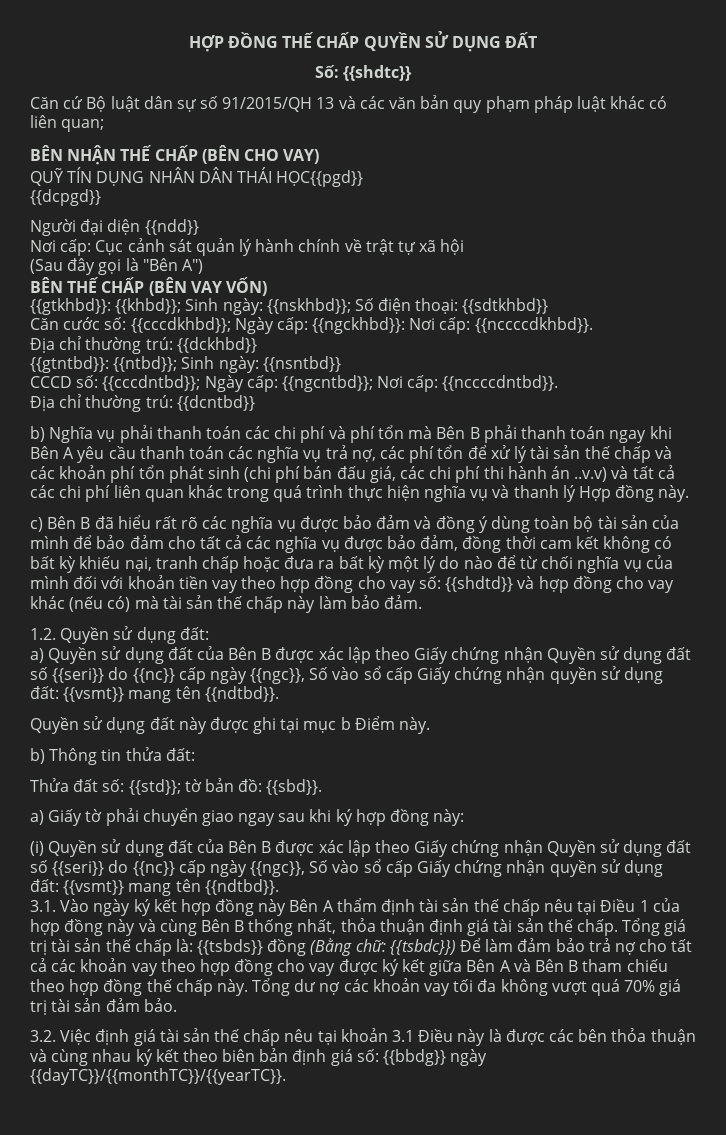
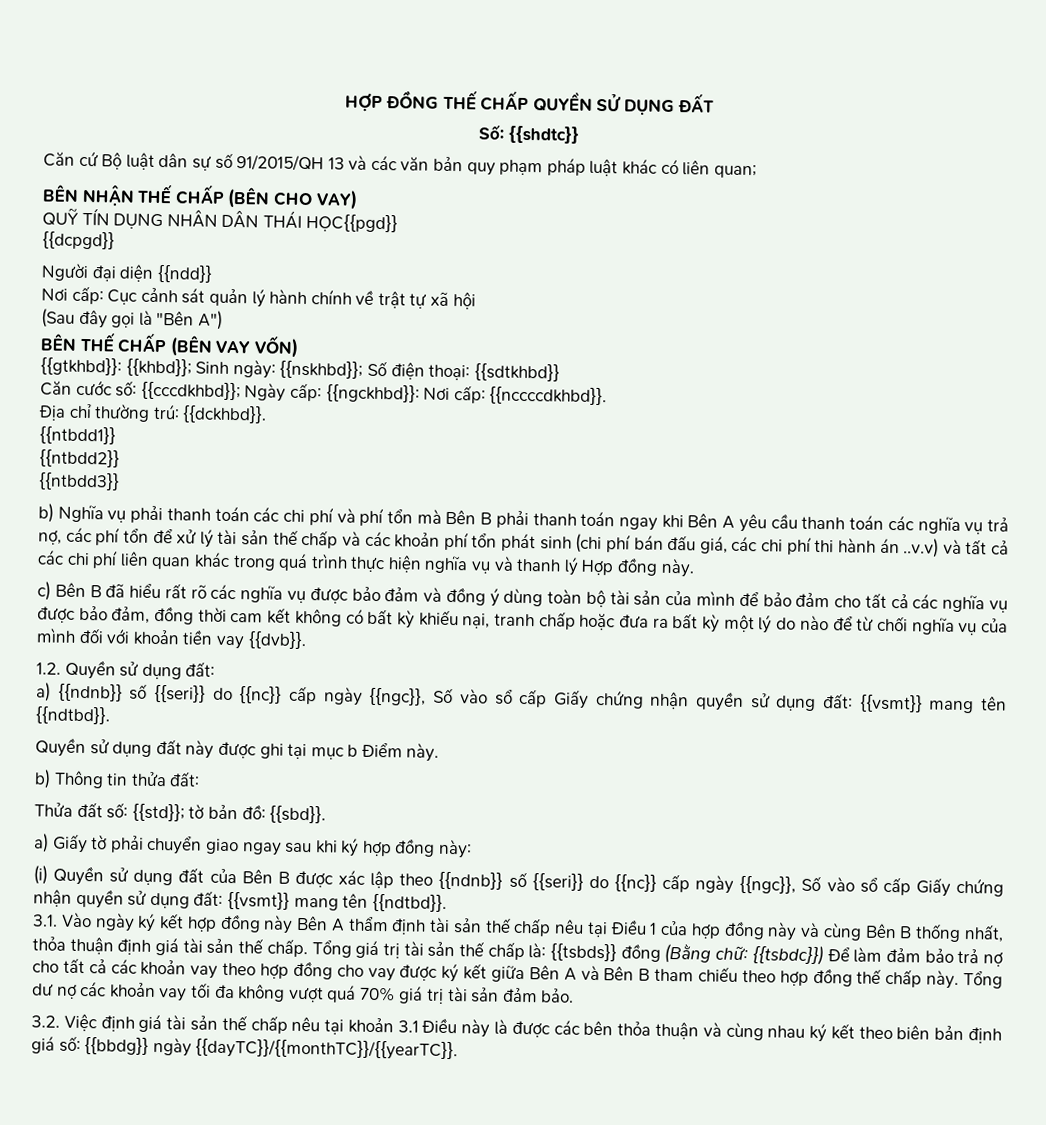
[176,337,257,353] [30,356,341,373] [30,375,559,392] [30,394,255,412] {{dckhbd}} // {{gtntbd}}: {{ntbd}}; Sinh ngày: {{nsntbd}} // CCCD số: {{cccdntbd}}; Ngày cấp: {{ngcntbd}}; Nơi cấp: {{nccccdntbd}}. // Địa chỉ thường trú: {{dcntbd}} -> [182,404,268,424] [39,425,116,445] [39,448,120,468] [38,471,120,491] {{dckhbd}}. // {{ntbdd1}} // {{ntbdd2}} // {{ntbdd3}}
[241,576,675,593] [30,595,423,613] theo hợp đồng cho vay số: {{shdtd}} và hợp đồng cho vay khác (nếu có) mà tài sản thế chấp này làm bảo đảm. -> [247,630,307,650] {{dvb}}.
[48,646,692,664] Quyền sử dụng đất của Bên B được xác lập theo Giấy chứng nhận Quyền sử dụng đất -> [57,682,123,702] {{ndnb}}
[414,839,692,857] Giấy chứng nhận Quyền sử dụng đất -> [438,870,504,890] {{ndnb}}

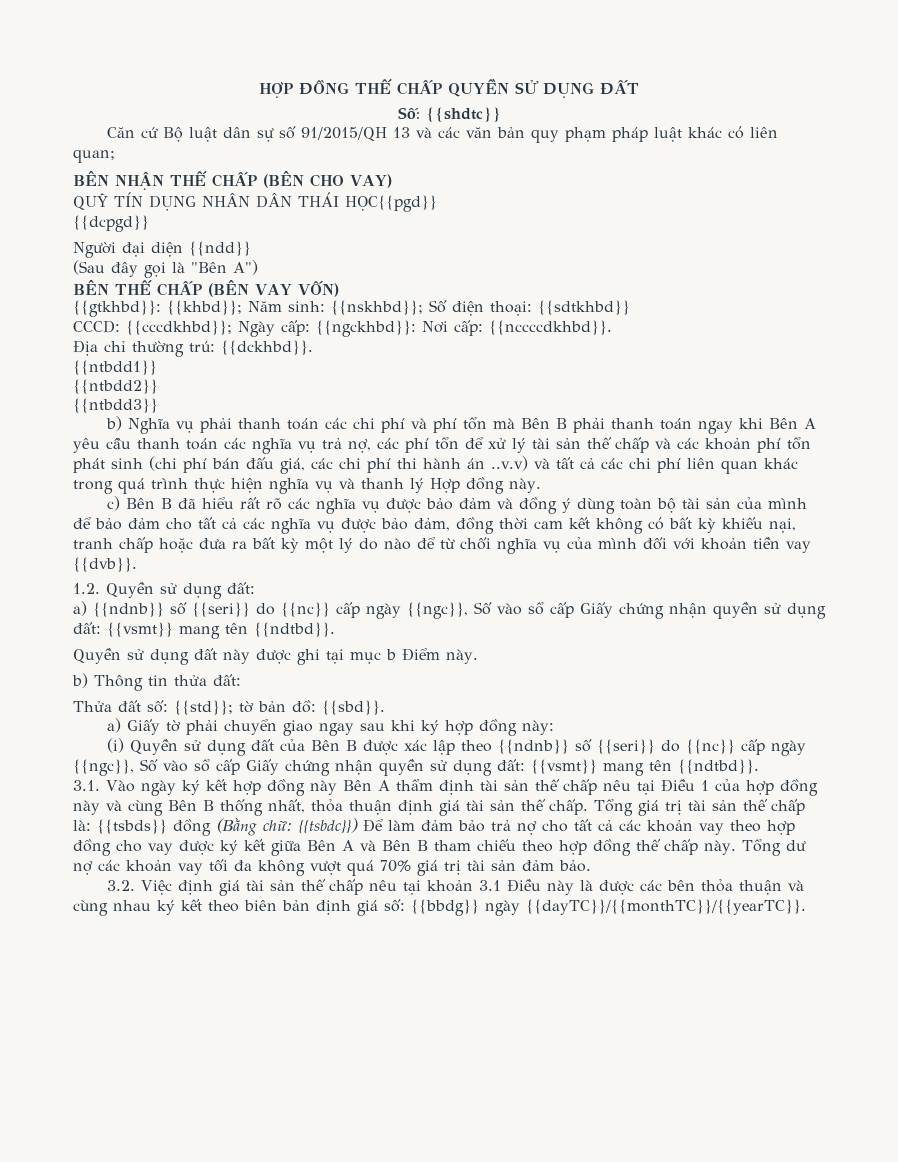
[41,285,476,310] // Nơi cấp: Cục cảnh sát quản lý hành chính về trật tự xã hội -> (251, 248) none
[195,359,276,379] Sinh ngày: -> [248,301,325,312] Năm sinh:
[40,379,138,397] Căn cước số: -> [73,320,120,333] CCCD:

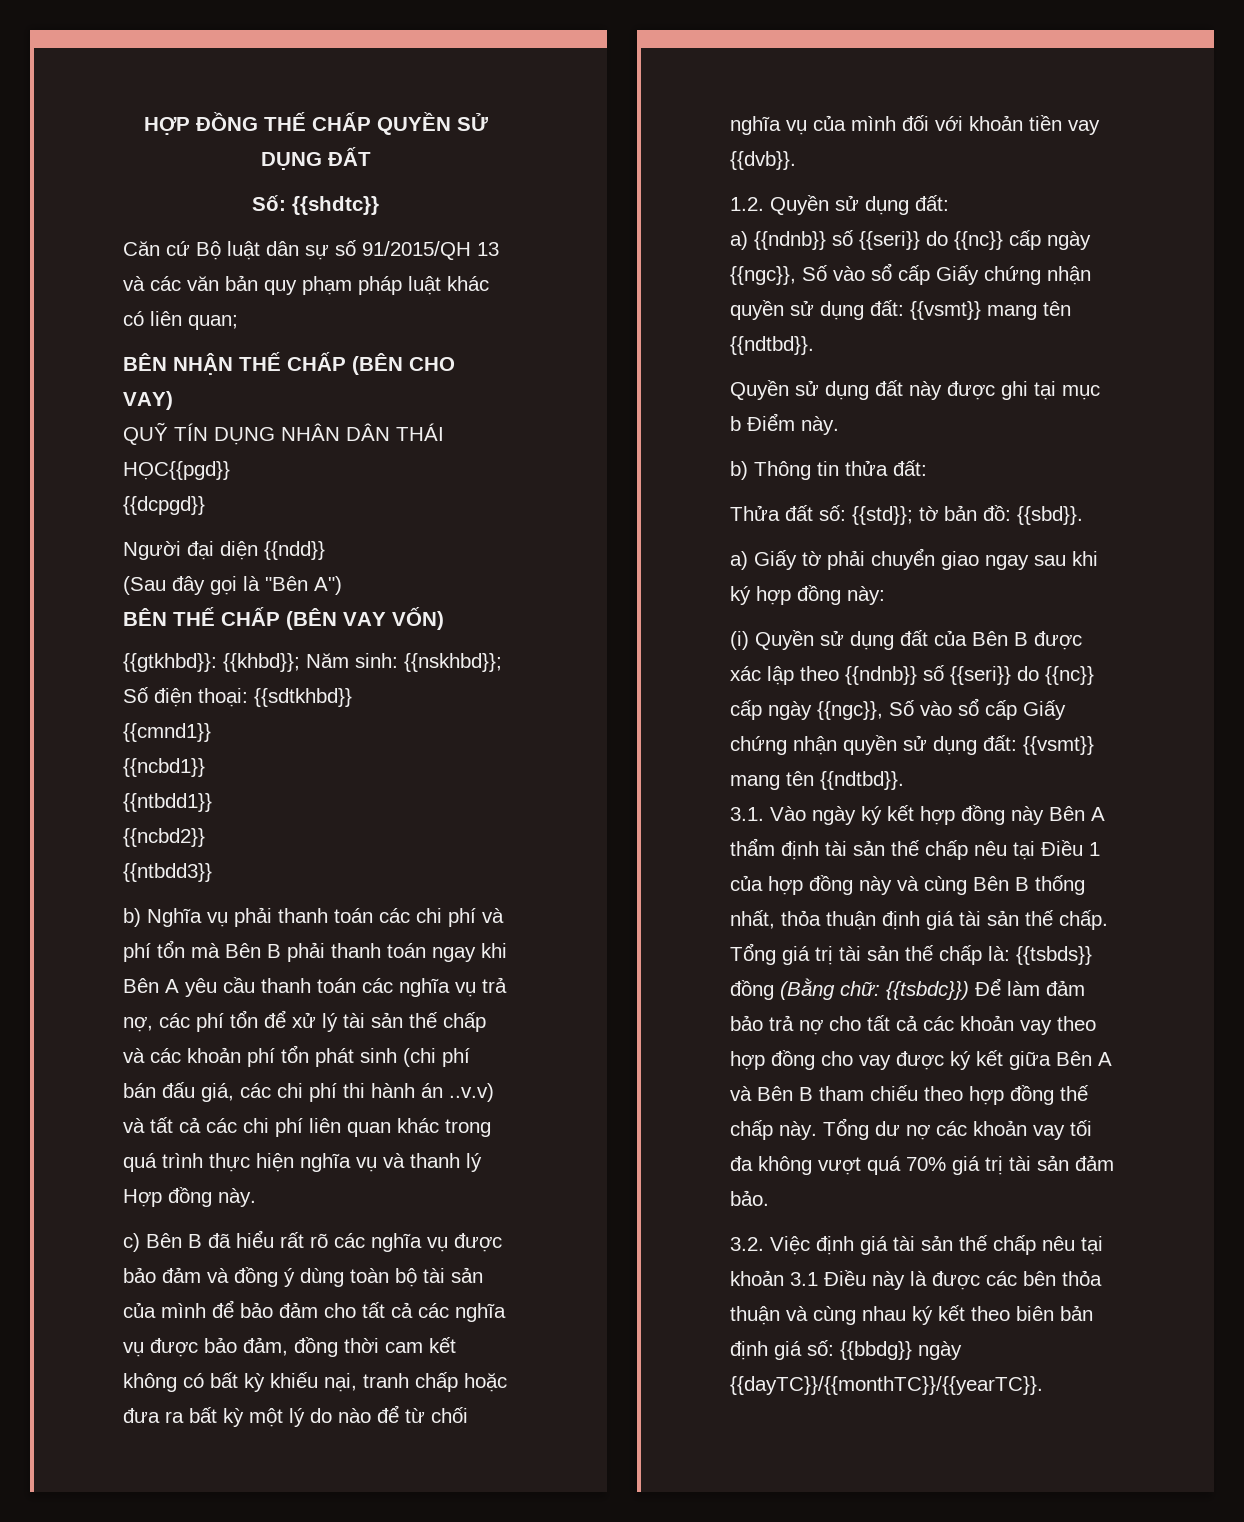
[73,320,612,337] [73,340,313,357] CCCD: {{cccdkhbd}}; Ngày cấp: {{ngckhbd}}: Nơi cấp: {{nccccdkhbd}}. // Địa chỉ thường trú: {{dckhbd}}. -> [123,723,211,742] [123,758,205,777] {{cmnd1}} // {{ncbd1}}
[73,379,158,394] {{ntbdd2}} -> [123,828,205,847] {{ncbd2}}

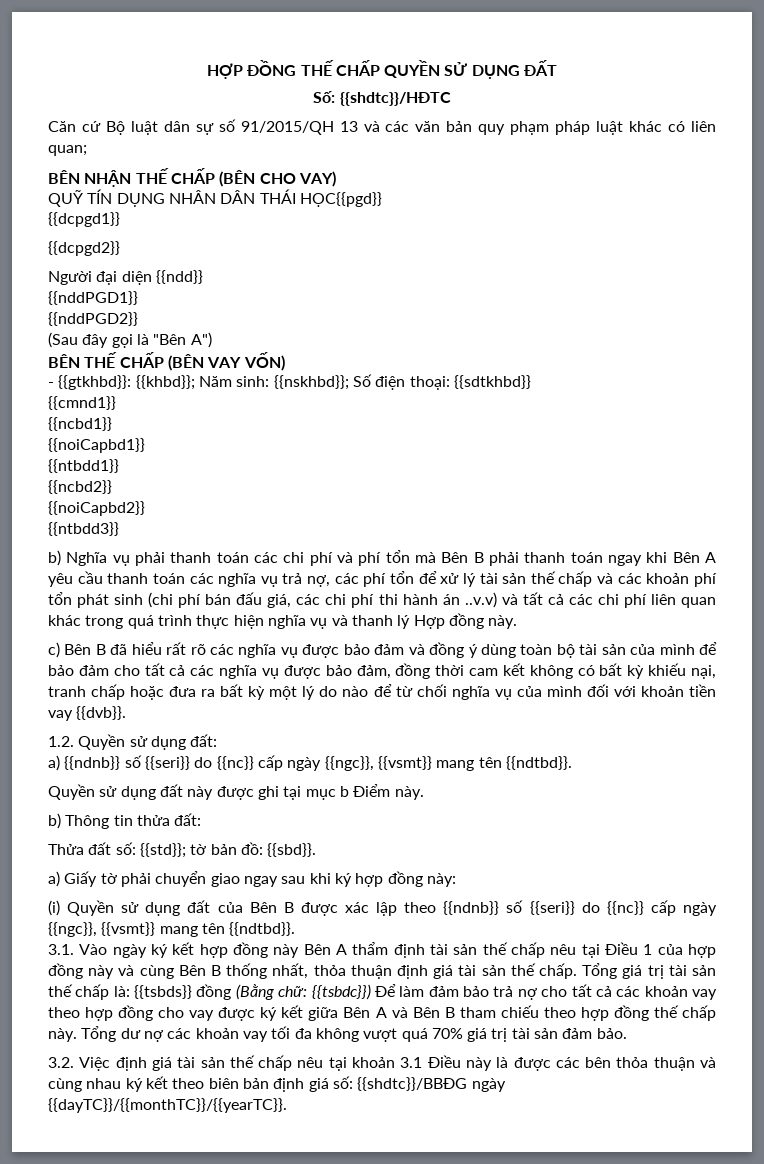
[292,196,379,215] {{shdtc}} -> [339,92,451,106] {{shdtc}}/HĐTC
[123,496,205,515] {{dcpgd}} -> [48,212,120,227] [48,241,120,256] {{dcpgd1}} // {{dcpgd2}}
(325, 550) none -> [48,291,138,305] [48,312,138,326] // {{nddPGD1}} // {{nddPGD2}}
(444, 618) none -> [48,382,54,387] -
(205, 767) none -> [48,438,145,453] // {{noiCapbd1}}
(205, 837) none -> [48,501,145,516] // {{noiCapbd2}}
[802,263,1091,285] [730,300,904,320] Số vào sổ cấp Giấy chứng nhận quyền sử dụng đất: -> (374, 763) none
[889,698,1066,720] [730,735,1017,755] Số vào sổ cấp Giấy chứng nhận quyền sử dụng đất: -> (97, 929) none
[840,1341,912,1360] {{bbdg}} -> [357,1077,468,1091] {{shdtc}}/BBĐG

